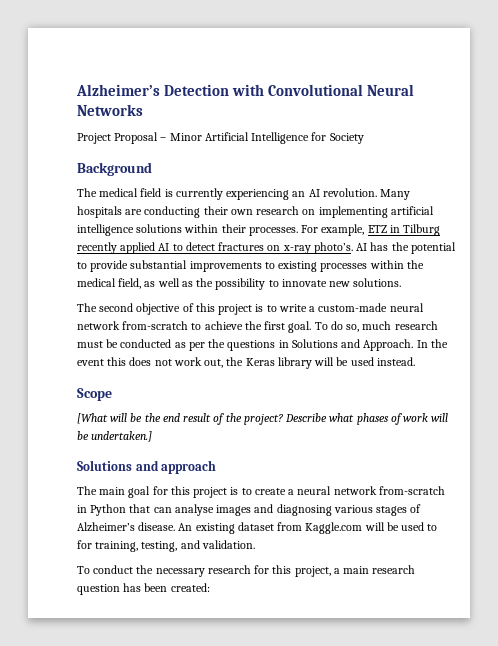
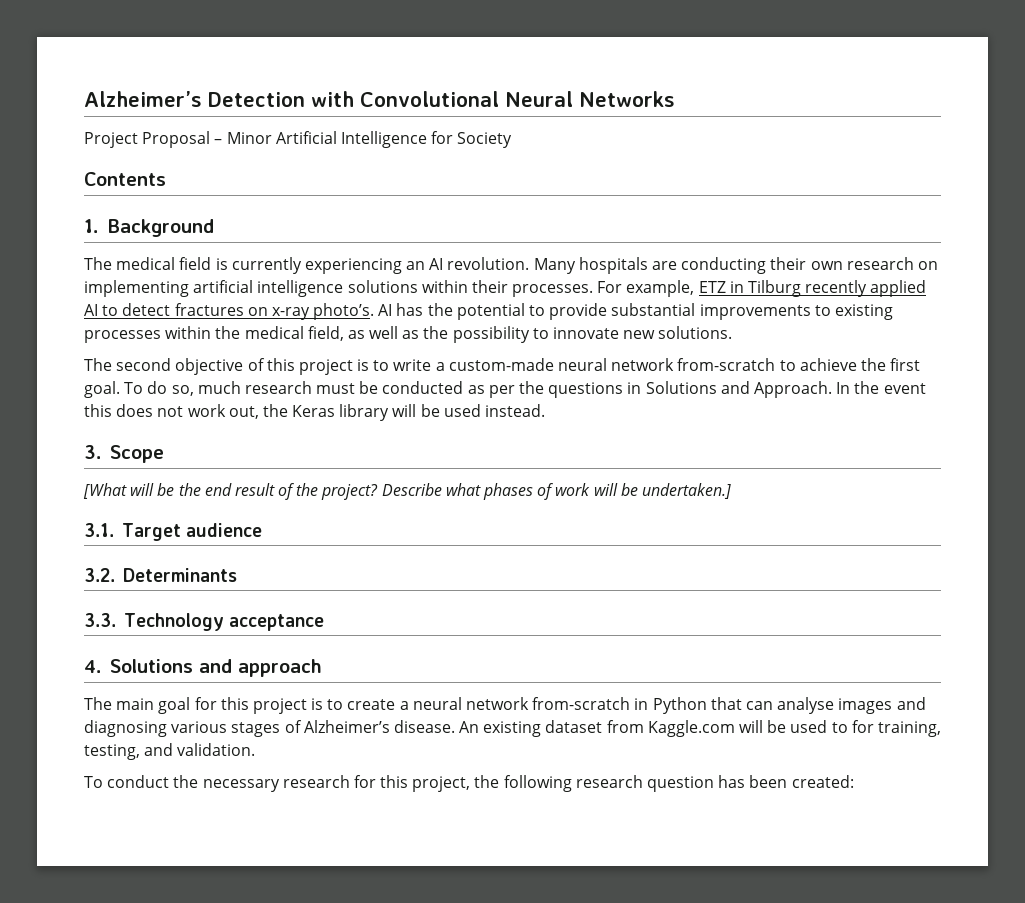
(364, 138) none -> [84,172,166,186] [84,219,99,233] Contents // 1.
(415, 361) none -> [84,445,102,459] 3.
(153, 436) none -> [84,523,262,541] [84,568,237,582] [84,613,324,631] [84,660,102,673] 3.1. Target audience // 3.2. Determinants // 3.3. Technology acceptance // 4.
[333,566,370,574] a main -> [474,775,572,792] the following

